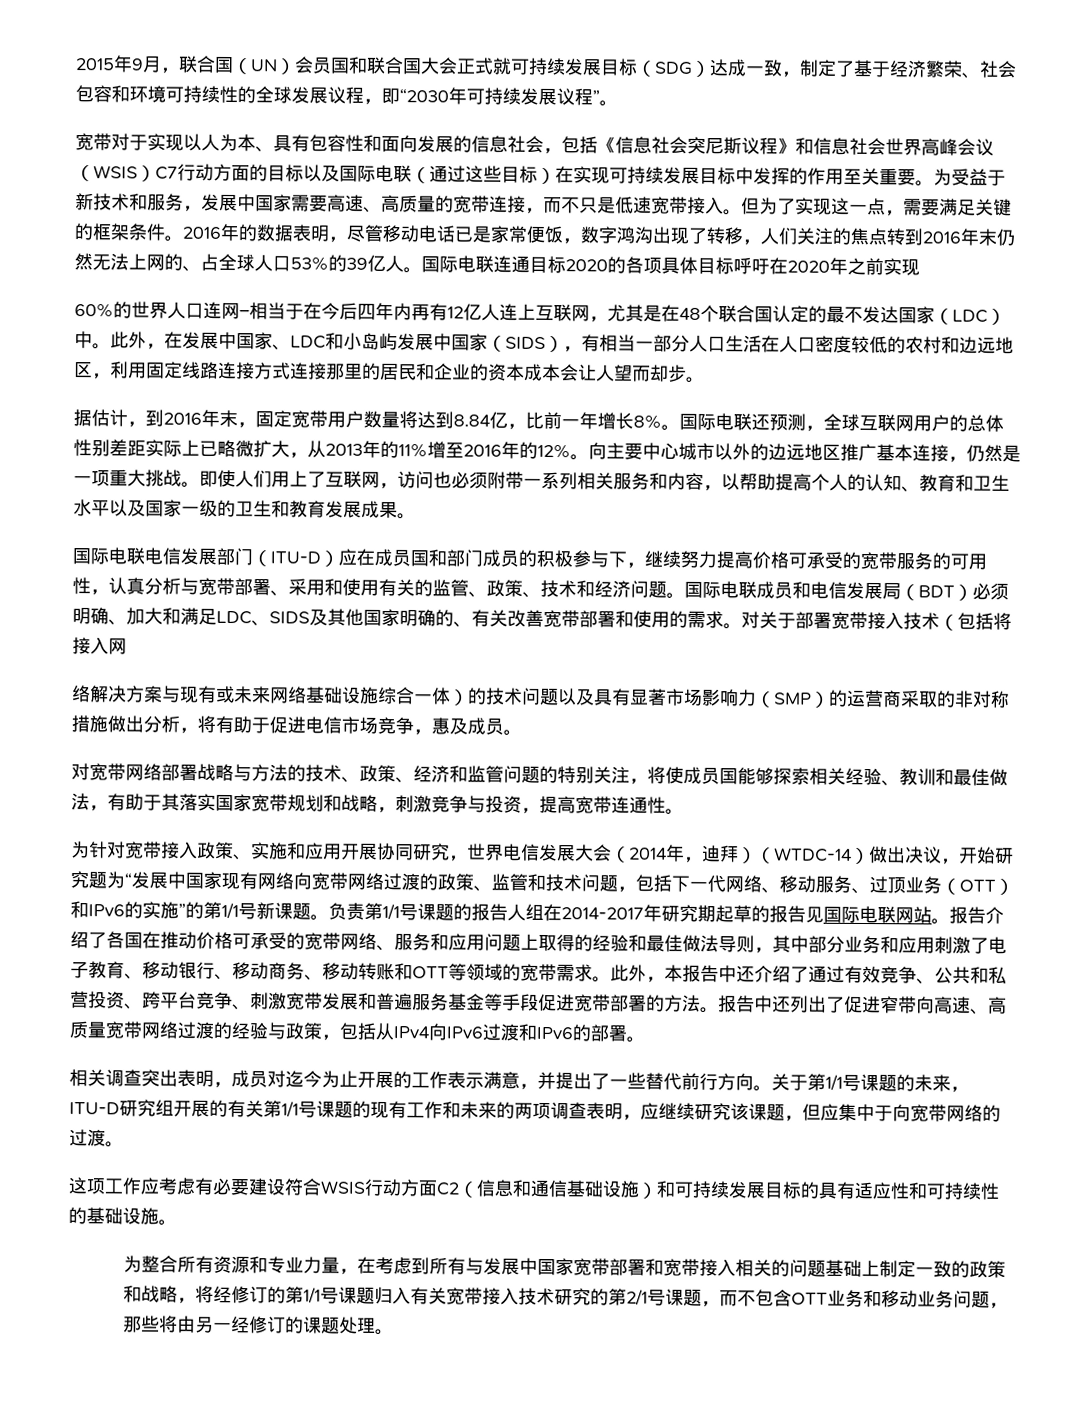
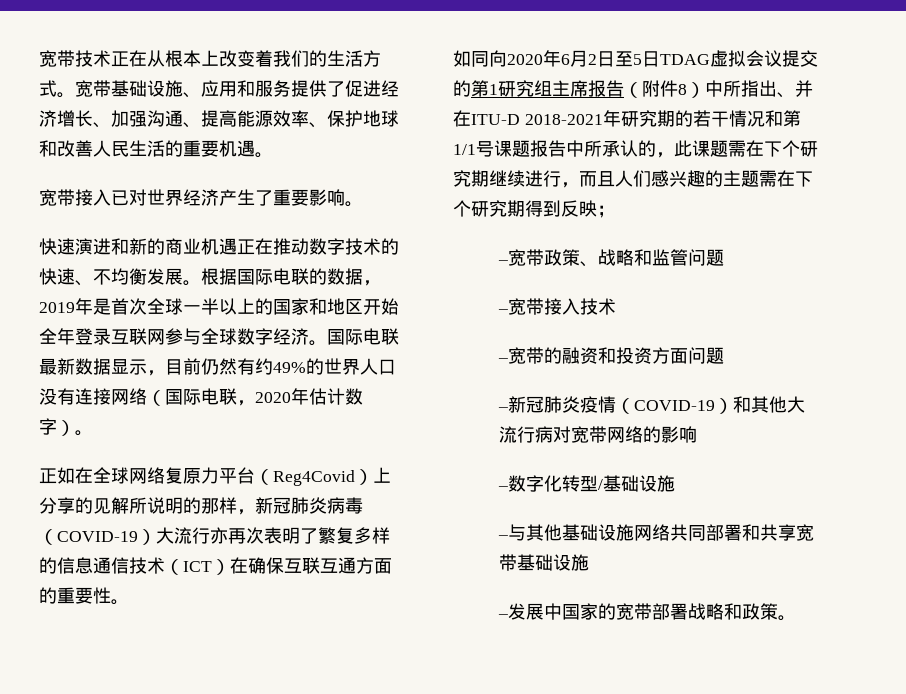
[75,55,1017,79] [75,85,618,107] [75,133,994,156] [75,163,1006,187] [75,193,1012,217] [74,223,1015,246] [74,253,920,276] [74,301,1006,325] [74,331,1014,354] [74,361,705,383] [73,409,1004,432] [73,439,1021,463] [73,469,1010,493] [73,499,416,520] [72,547,987,570] [72,577,1009,601] [72,607,1012,631] [72,637,127,655] [71,685,1010,708] [71,715,522,736] [71,763,1008,787] [71,793,684,815] [71,841,1014,865] [70,871,1014,895] [70,901,1004,925] [70,931,1007,954] [70,961,1007,985] [70,991,1007,1015] [69,1021,645,1043] [69,1069,969,1093] [69,1099,1001,1122] [69,1129,124,1148] [68,1177,999,1200] [68,1207,177,1226] [122,1255,1006,1278] [122,1285,1008,1309] [122,1315,376,1334] 2015年9月，联合国（UN）会员国和联合国大会正式就可持续发展目标（SDG）达成一致，制定了基于经济繁荣、社会包容和环境可持续性的全球发展议程，即“2030年可持续发展议程”。 // 宽带对于实现以人为本、具有包容性和面向发展的信息社会，包括《信息社会突尼斯议程》和信息社会世界高峰会议（WSIS）C7行动方面的目标以及国际电联（通过这些目标）在实现可持续发展目标中发挥的作用至关重要。为受益于新技术和服务，发展中国家需要高速、高质量的宽带连接，而不只是低速宽带接入。但为了实现这一点，需要满足关键的框架条件。2016年的数据表明，尽管移动电话已是家常便饭，数字鸿沟出现了转移，人们关注的焦点转到2016年末仍然无法上网的、占全球人口53%的39亿人。国际电联连通目标2020的各项具体目标呼吁在2020年之前实现 // 60%的世界人口连网–相当于在今后四年内再有12亿人连上互联网，尤其是在48个联合国认定的最不发达国家（LDC）中。此外，在发展中国家、LDC和小岛屿发展中国家（SIDS），有相当一部分人口生活在人口密度较低的农村和边远地区，利用固定线路连接方式连接那里的居民和企业的资本成本会让人望而却步。 // 据估计，到2016年末，固定宽带用户数量将达到8.84亿，比前一年增长8%。国际电联还预测，全球互联网用户的总体性别差距实际上已略微扩大，从2013年的11%增至2016年的12%。向主要中心城市以外的边远地区推广基本连接，仍然是一项重大挑战。即使人们用上了互联网，访问也必须附带一系列相关服务和内容，以帮助提高个人的认知、教育和卫生水平以及国家一级的卫生和教育发展成果。 // 国际电联电信发展部门（ITU-D）应在成员国和部门成员的积极参与下，继续努力提高价格可承受的宽带服务的可用性，认真分析与宽带部署、采用和使用有关的监管、政策、技术和经济问题。国际电联成员和电信发展局（BDT）必须明确、加大和满足LDC、SIDS及其他国家明确的、有关改善宽带部署和使用的需求。对关于部署宽带接入技术（包括将接入网 // 络解决方案与现有或未来网络基础设施综合一体）的技术问题以及具有显著市场影响力（SMP）的运营商采取的非对称措施做出分析，将有助于促进电信市场竞争，惠及成员。 // 对宽带网络部署战略与方法的技术、政策、经济和监管问题的特别关注，将使成员国能够探索相关经验、教训和最佳做法，有助于其落实国家宽带规划和战略，刺激竞争与投资，提高宽带连通性。 // 为针对宽带接入政策、实施和应用开展协同研究，世界电信发展大会（2014年，迪拜）（WTDC-14）做出决议，开始研究题为“发展中国家现有网络向宽带网络过渡的政策、监管和技术问题，包括下一代网络、移动服务、过顶业务（OTT）和IPv6的实施”的第1/1号新课题。负责第1/1号课题的报告人组在2014-2017年研究期起草的报告见国际电联网站。报告介绍了各国在推动价格可承受的宽带网络、服务和应用问题上取得的经验和最佳做法导则，其中部分业务和应用刺激了电子教育、移动银行、移动商务、移动转账和OTT等领域的宽带需求。此外，本报告中还介绍了通过有效竞争、公共和私营投资、跨平台竞争、刺激宽带发展和普遍服务基金等手段促进宽带部署的方法。报告中还列出了促进窄带向高速、高质量宽带网络过渡的经验与政策，包括从IPv4向IPv6过渡和IPv6的部署。 // 相关调查突出表明，成员对迄今为止开展的工作表示满意，并提出了一些替代前行方向。关于第1/1号课题的未来，ITU-D研究组开展的有关第1/1号课题的现有工作和未来的两项调查表明，应继续研究该课题，但应集中于向宽带网络的过渡。 // 这项工作应考虑有必要建设符合WSIS行动方面C2（信息和通信基础设施）和可持续发展目标的具有适应性和可持续性的基础设施。 // 为整合所有资源和专业力量，在考虑到所有与发展中国家宽带部署和宽带接入相关的问题基础上制定一致的政策和战略，将经修订的第1/1号课题归入有关宽带接入技术研究的第2/1号课题，而不包含OTT业务和移动业务问题，那些将由另一经修订的课题处理 -> [39,50,381,67] [39,80,399,98] [39,110,399,128] [39,140,273,158] [39,189,363,207] [39,238,399,255] [39,268,381,286] [39,298,399,315] [39,328,399,346] [39,358,396,376] [39,388,363,406] [39,418,93,436] [39,467,391,486] [39,497,363,515] [39,527,390,545] [39,557,392,575] [39,587,129,605] [453,50,818,67] [453,80,813,98] [453,110,801,127] [453,140,818,158] [453,170,813,188] [453,200,615,218] [497,249,724,267] [497,298,616,315] [497,347,724,364] [497,396,805,414] [498,426,697,443] [497,475,675,492] [497,524,814,541] [498,554,589,571] [497,603,778,620] 宽带技术正在从根本上改变着我们的生活方式。宽带基础设施、应用和服务提供了促进经济增长、加强沟通、提高能源效率、保护地球和改善人民生活的重要机遇。 // 宽带接入已对世界经济产生了重要影响。 // 快速演进和新的商业机遇正在推动数字技术的快速、不均衡发展。根据国际电联的数据，2019年是首次全球一半以上的国家和地区开始全年登录互联网参与全球数字经济。国际电联最新数据显示，目前仍然有约49%的世界人口没有连接网络（国际电联，2020年估计数字）。 // 正如在全球网络复原力平台（Reg4Covid）上分享的见解所说明的那样，新冠肺炎病毒（COVID-19）大流行亦再次表明了繁复多样的信息通信技术（ICT）在确保互联互通方面的重要性。 // 如同向2020年6月2日至5日TDAG虚拟会议提交的第1研究组主席报告（附件8）中所指出、并在ITU-D 2018-2021年研究期的若干情况和第1/1号课题报告中所承认的，此课题需在下个研究期继续进行，而且人们感兴趣的主题需在下个研究期得到反映； // –宽带政策、战略和监管问题 // –宽带接入技术 // –宽带的融资和投资方面问题 // –新冠肺炎疫情（COVID-19）和其他大流行病对宽带网络的影响 // –数字化转型/基础设施 // –与其他基础设施网络共同部署和共享宽带基础设施 // –发展中国家的宽带部署战略和政策

